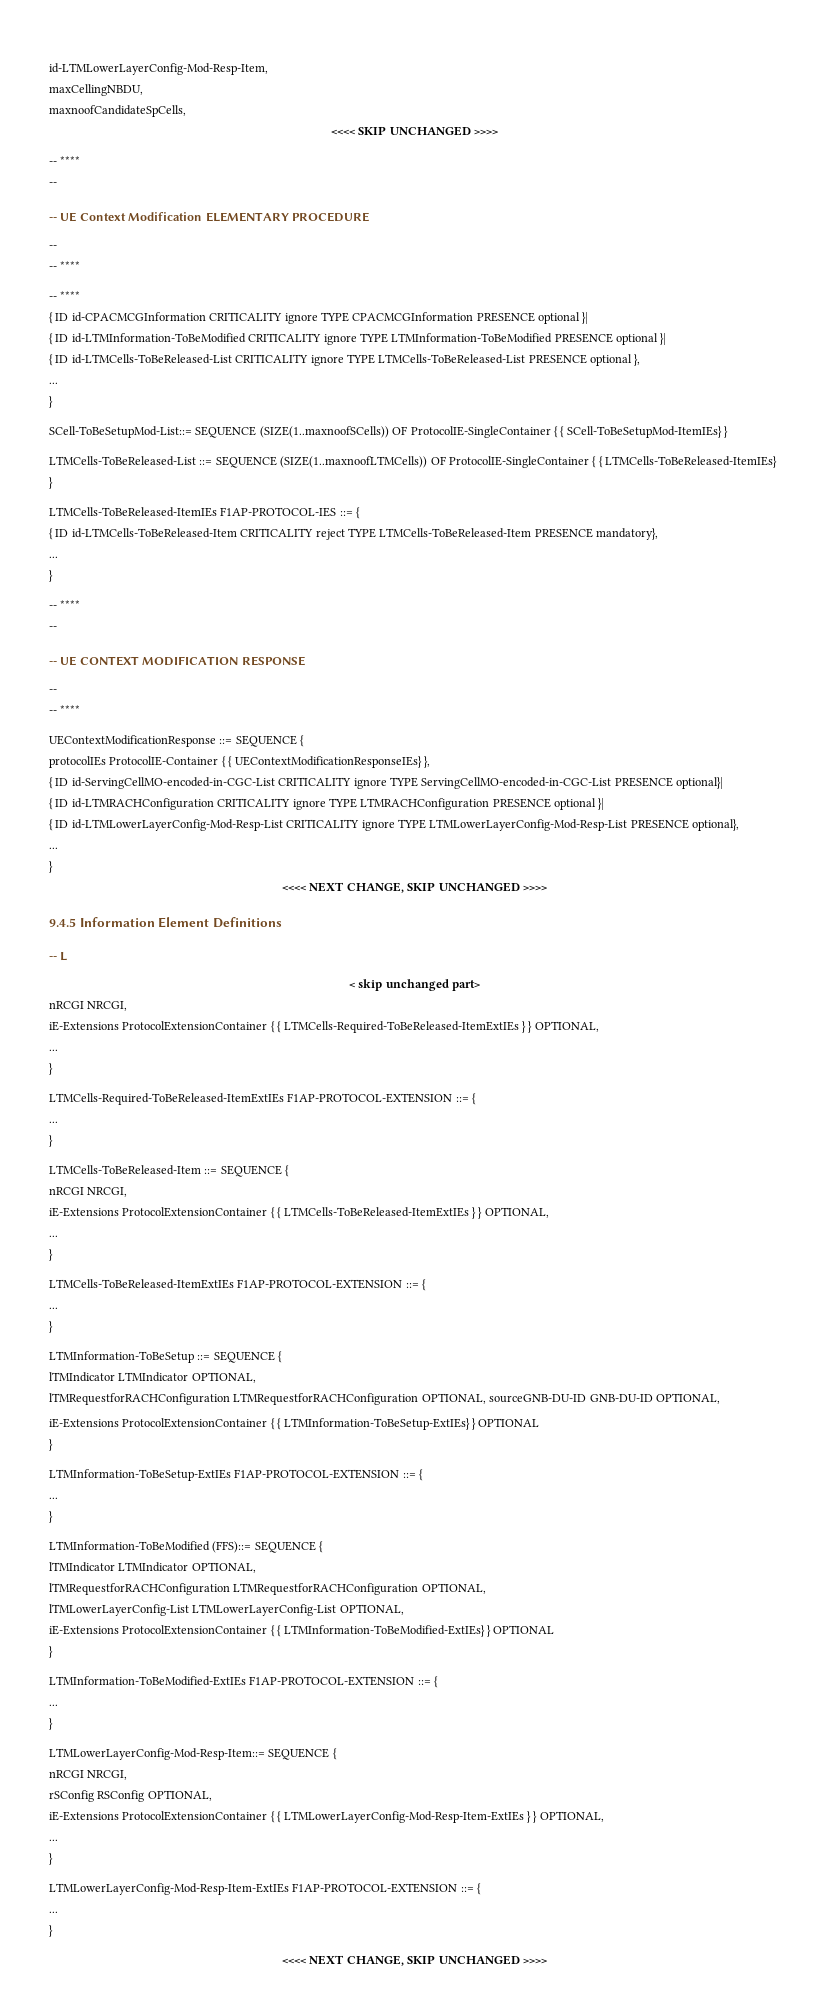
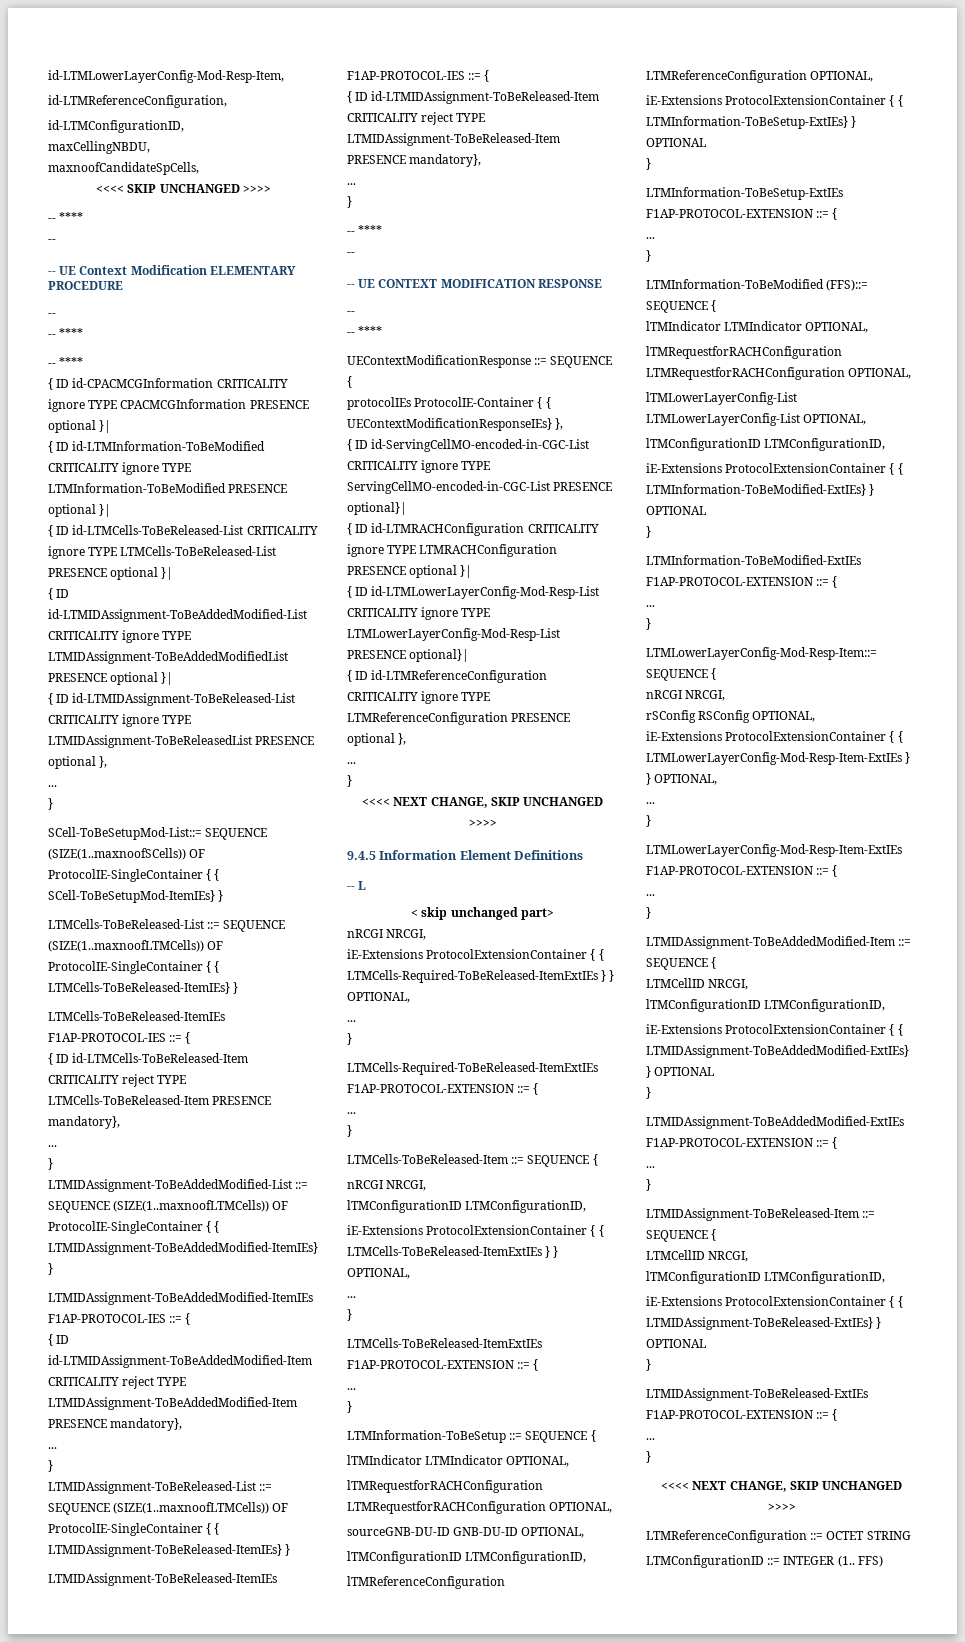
(268, 69) none -> [48,95,227,108] [48,120,184,133] // id-LTMReferenceConfiguration, // id-LTMConfigurationID,
(632, 360) none -> [161,567,174,580] [48,588,70,600] [48,609,307,622] [48,630,192,643] [48,651,288,664] [48,672,174,685] [48,693,296,706] [48,714,192,727] [48,735,315,748] [48,756,96,769] }| // { ID id-LTMIDAssignment-ToBeAddedModified-List CRITICALITY ignore TYPE LTMIDAssignment-ToBeAddedModifiedList PRESENCE optional }| // { ID id-LTMIDAssignment-ToBeReleased-List CRITICALITY ignore TYPE LTMIDAssignment-ToBeReleasedList PRESENCE optional
(53, 576) none -> [48,1179,309,1192] [48,1200,289,1213] [48,1221,220,1234] [48,1242,318,1255] [48,1263,53,1275] [48,1292,313,1305] [48,1313,191,1325] [48,1334,70,1346] [48,1355,312,1368] [48,1376,187,1389] [48,1397,297,1410] [48,1418,183,1431] [48,1447,57,1449] [48,1460,53,1472] [48,1481,273,1494] [48,1502,289,1515] [48,1523,220,1536] [48,1544,291,1557] [48,1573,277,1586] [347,70,490,82] [347,91,600,104] [347,112,486,125] [347,133,560,146] [347,154,482,167] [347,183,356,185] [347,196,352,208] // LTMIDAssignment-ToBeAddedModified-List ::= SEQUENCE (SIZE(1..maxnoofLTMCells)) OF ProtocolIE-SingleContainer { { LTMIDAssignment-ToBeAddedModified-ItemIEs} } // LTMIDAssignment-ToBeAddedModified-ItemIEs F1AP-PROTOCOL-IES ::= { // { ID id-LTMIDAssignment-ToBeAddedModified-Item CRITICALITY reject TYPE LTMIDAssignment-ToBeAddedModified-Item PRESENCE mandatory}, // ... // } // LTMIDAssignment-ToBeReleased-List ::= SEQUENCE (SIZE(1..maxnoofLTMCells)) OF ProtocolIE-SingleContainer { { LTMIDAssignment-ToBeReleased-ItemIEs} } // LTMIDAssignment-ToBeReleased-ItemIEs F1AP-PROTOCOL-IES ::= { // { ID id-LTMIDAssignment-ToBeReleased-Item CRITICALITY reject TYPE LTMIDAssignment-ToBeReleased-Item PRESENCE mandatory}, // ... // }
[692,819,739,831] optional}, -> [409,649,470,662] [347,670,548,683] [347,691,491,704] [347,712,571,725] [347,733,407,746] optional}| // { ID id-LTMReferenceConfiguration CRITICALITY ignore TYPE LTMReferenceConfiguration PRESENCE optional },
(128, 1192) none -> [347,1200,587,1213] // lTMConfigurationID LTMConfigurationID,
(486, 1398) none -> (613, 1507) //
(720, 1398) none -> [347,1551,587,1564] [347,1576,505,1589] [646,70,874,83] // lTMConfigurationID LTMConfigurationID, // lTMReferenceConfiguration LTMReferenceConfiguration OPTIONAL,
(404, 1609) none -> [646,438,886,451] // lTMConfigurationID LTMConfigurationID,
[282,1955,547,1966] // <<<< NEXT CHANGE, SKIP UNCHANGED >>>> -> [646,936,912,949] [646,957,717,970] [646,978,749,990] [646,999,886,1012] [646,1024,903,1036] [646,1045,909,1058] [646,1066,715,1078] [646,1087,651,1099] [646,1116,904,1129] [646,1137,838,1149] [646,1166,655,1168] [646,1179,651,1191] [646,1208,876,1221] [646,1229,717,1242] [646,1250,749,1262] [646,1271,886,1284] [646,1296,903,1308] [646,1317,882,1330] [646,1339,706,1348] [646,1359,651,1371] [646,1388,868,1401] [646,1409,838,1421] [646,1438,655,1440] [646,1451,651,1463] [661,1481,902,1492] [767,1503,796,1511] [646,1530,911,1543] [646,1555,883,1568] // LTMIDAssignment-ToBeAddedModified-Item ::= SEQUENCE { // LTMCellID NRCGI, // lTMConfigurationID LTMConfigurationID, // iE-Extensions ProtocolExtensionContainer { { LTMIDAssignment-ToBeAddedModified-ExtIEs} } OPTIONAL // } // LTMIDAssignment-ToBeAddedModified-ExtIEs F1AP-PROTOCOL-EXTENSION ::= { // ... // } // LTMIDAssignment-ToBeReleased-Item ::= SEQUENCE { // LTMCellID NRCGI, // lTMConfigurationID LTMConfigurationID, // iE-Extensions ProtocolExtensionContainer { { LTMIDAssignment-ToBeReleased-ExtIEs} } OPTIONAL // } // LTMIDAssignment-ToBeReleased-ExtIEs F1AP-PROTOCOL-EXTENSION ::= { // ... // } // <<<< NEXT CHANGE, SKIP UNCHANGED >>>> // LTMReferenceConfiguration ::= OCTET STRING // LTMConfigurationID ::= INTEGER (1.. FFS)

